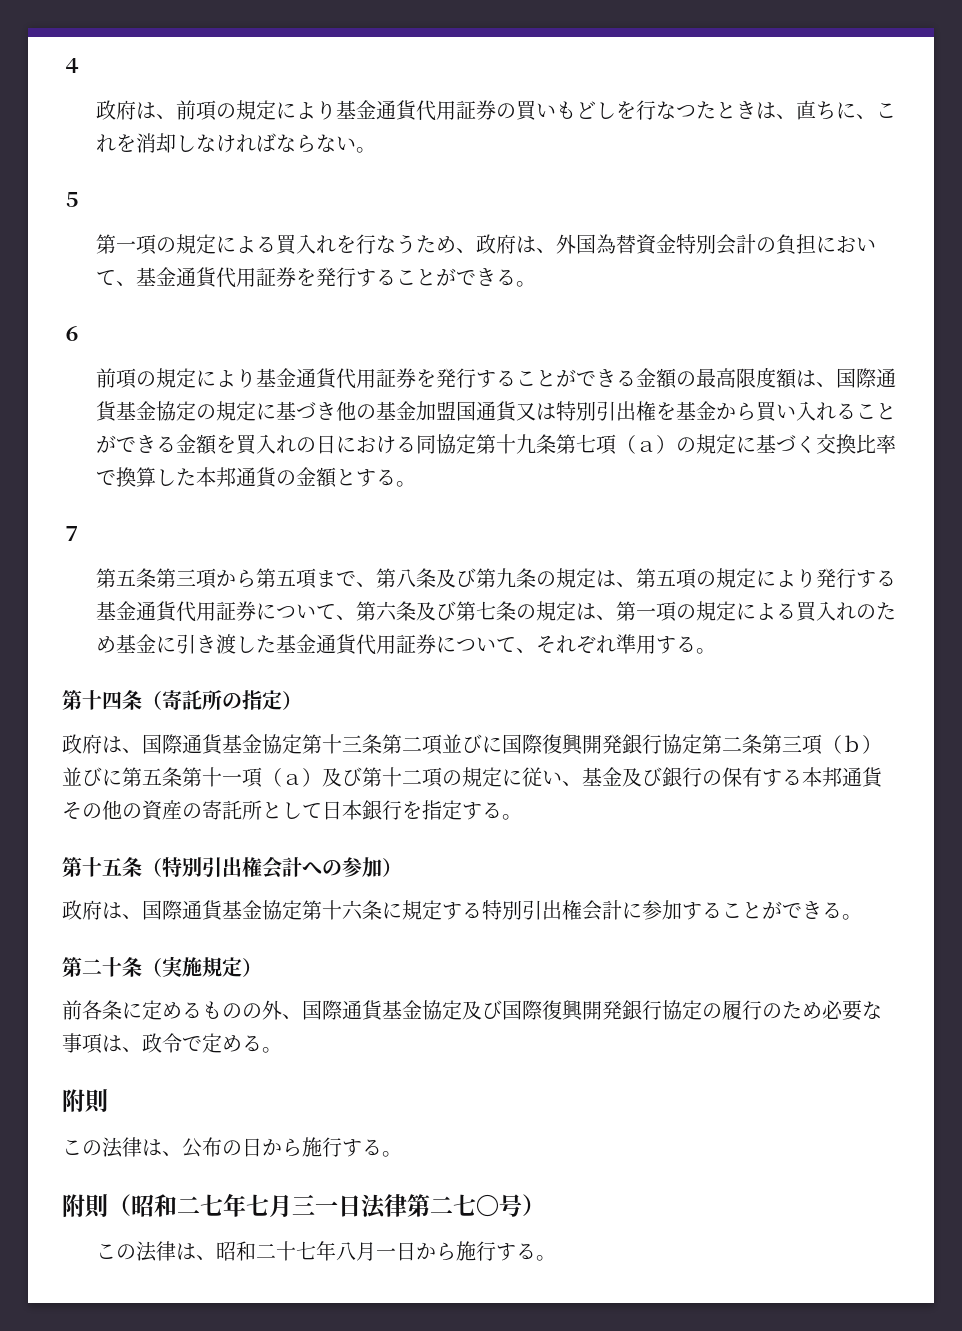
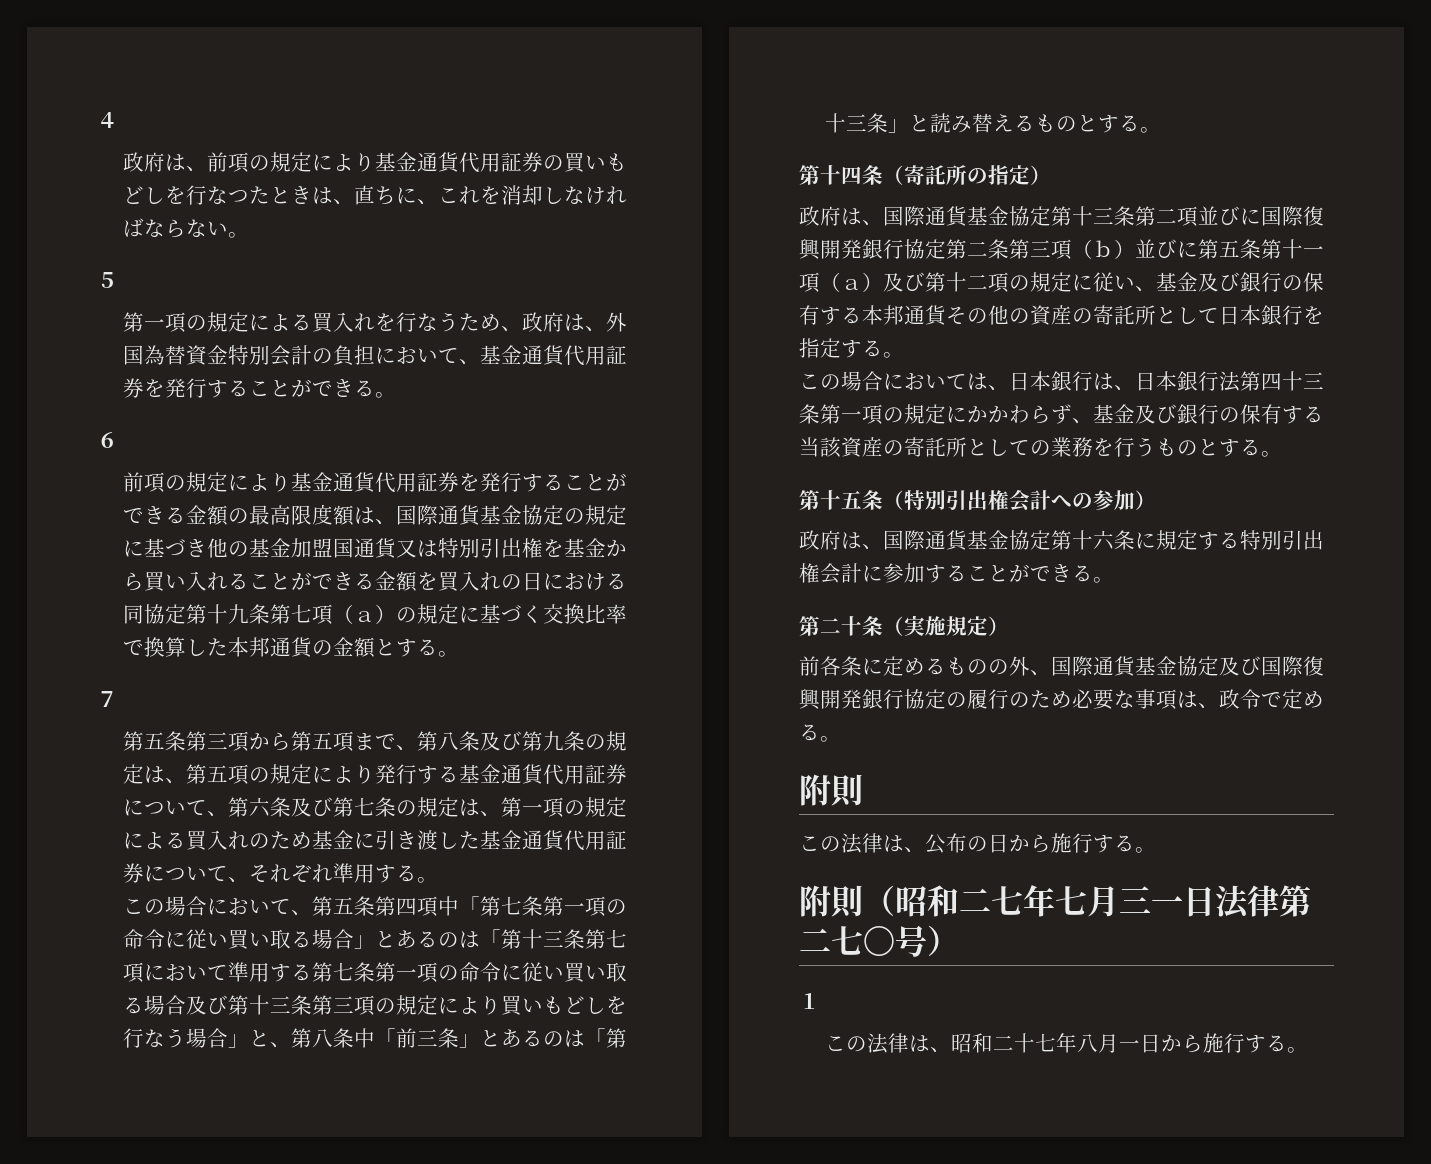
(717, 651) none -> [122,896,627,917] [122,929,627,950] [122,962,627,983] [122,995,627,1016] [122,1028,627,1048] [824,113,1161,133] // この場合において、第五条第四項中「第七条第一項の命令に従い買い取る場合」とあるのは「第十三条第七項において準用する第七条第一項の命令に従い買い取る場合及び第十三条第三項の規定により買いもどしを行なう場合」と、第八条中「前三条」とあるのは「第十三条」と読み替えるものとする。
(522, 817) none -> [799,371,1324,392] [799,404,1324,425] [799,437,1282,458] // この場合においては、日本銀行は、日本銀行法第四十三条第一項の規定にかかわらず、基金及び銀行の保有する当該資産の寄託所としての業務を行うものとする。
(545, 1205) none -> [799,993,820,1009] // １

